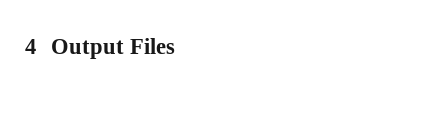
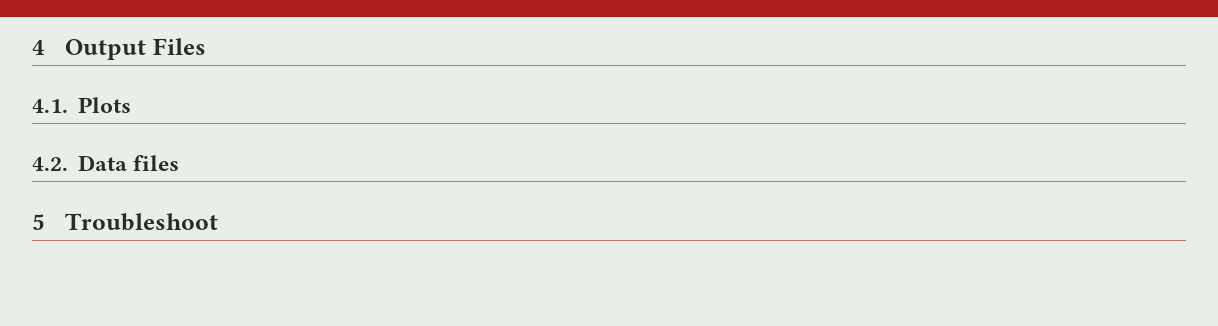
(175, 46) none -> [32,97,131,113] [32,155,180,171] [32,213,219,231] // 4.1. Plots // 4.2. Data files // 5 Troubleshoot

